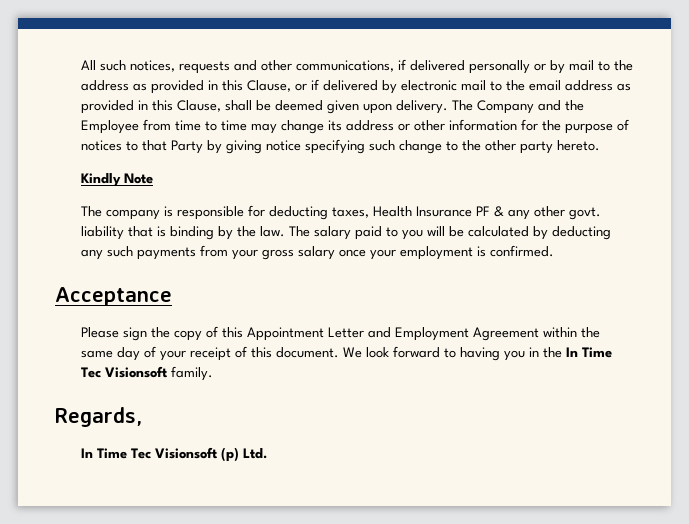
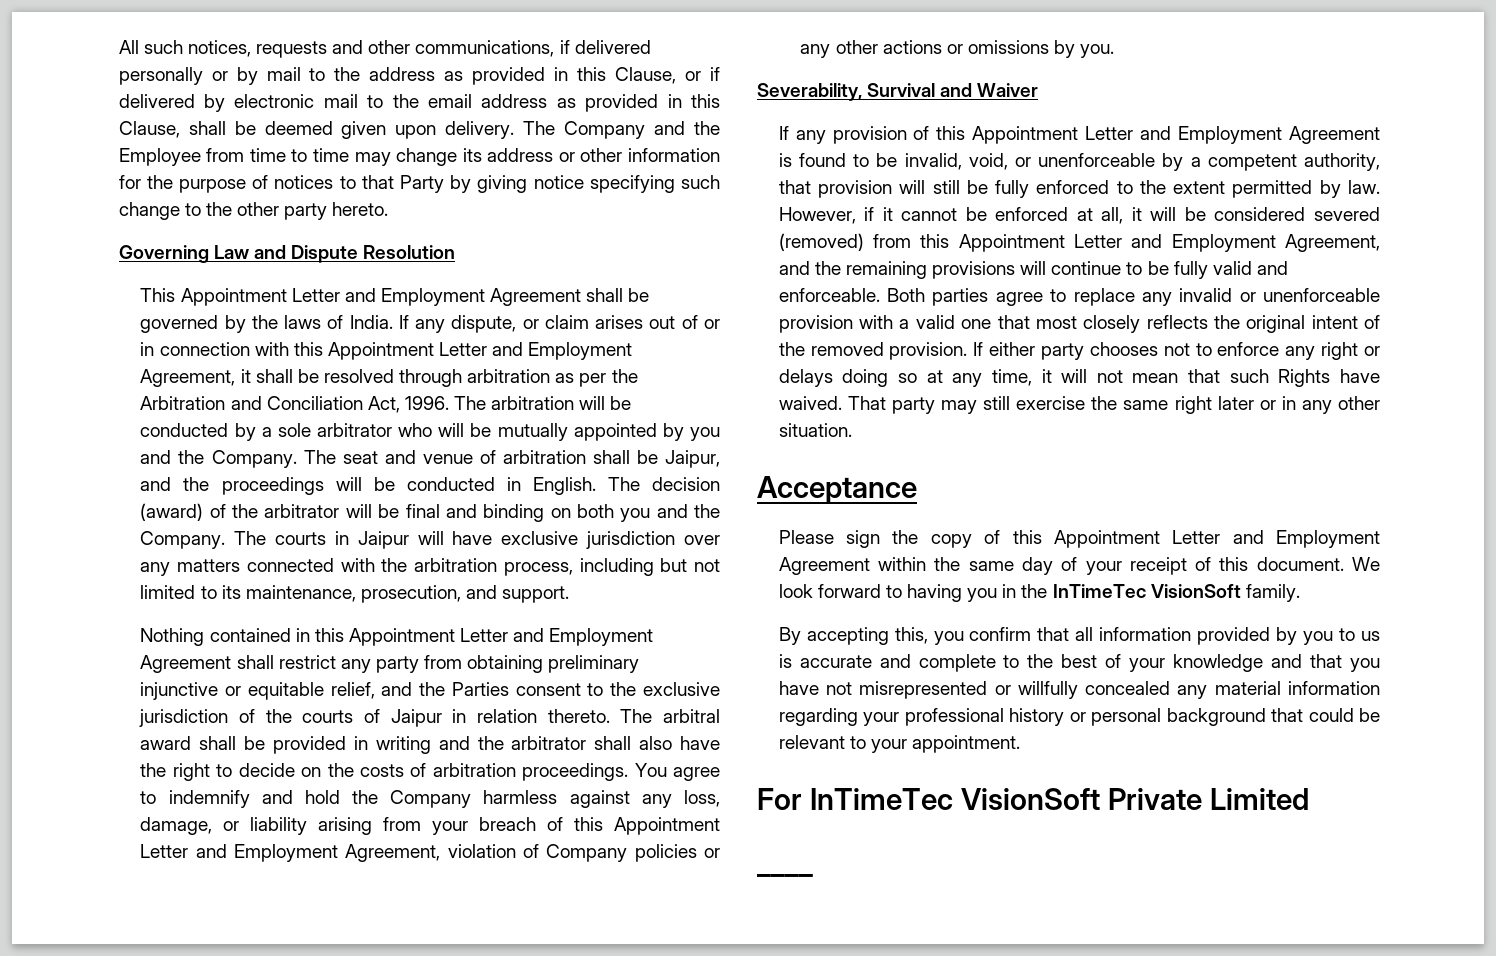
[80,173,153,187] [80,205,601,220] [80,226,611,240] [80,245,554,260] Kindly Note // The company is responsible for deducting taxes, Health Insurance PF & any other govt. liability that is binding by the law. The salary paid to you will be calculated by deducting any such payments from your gross salary once your employment is confirmed. -> [118,245,456,263] [140,288,650,306] [140,315,720,333] [140,342,633,360] [140,369,638,387] [140,396,632,413] [140,423,720,441] [140,450,720,468] [140,477,720,495] [140,503,721,522] [140,531,720,549] [140,558,721,576] [140,585,570,603] [140,628,654,646] [140,655,640,673] [140,682,721,700] [139,709,721,727] [140,736,720,754] [140,763,720,781] [140,790,720,808] [140,817,720,835] [140,844,721,862] [800,40,1115,58] [757,83,1039,101] [778,126,1380,144] [778,153,1380,171] [778,180,1380,198] [778,207,1380,224] [778,233,1380,252] [778,261,1289,279] [778,288,1380,306] [778,315,1380,333] [778,342,1381,360] [778,369,1380,387] [778,396,1380,414] [778,423,852,437] Governing Law and Dispute Resolution // This Appointment Letter and Employment Agreement shall be governed by the laws of India. If any dispute, or claim arises out of or in connection with this Appointment Letter and Employment Agreement, it shall be resolved through arbitration as per the Arbitration and Conciliation Act, 1996. The arbitration will be conducted by a sole arbitrator who will be mutually appointed by you and the Company. The seat and venue of arbitration shall be Jaipur, and the proceedings will be conducted in English. The decision (award) of the arbitrator will be final and binding on both you and the Company. The courts in Jaipur will have exclusive jurisdiction over any matters connected with the arbitration process, including but not limited to its maintenance, prosecution, and support. // Nothing contained in this Appointment Letter and Employment Agreement shall restrict any party from obtaining preliminary injunctive or equitable relief, and the Parties consent to the exclusive jurisdiction of the courts of Jaipur in relation thereto. The arbitral award shall be provided in writing and the arbitrator shall also have the right to decide on the costs of arbitration proceedings. You agree to indemnify and hold the Company harmless against any loss, damage, or liability arising from your breach of this Appointment Letter and Employment Agreement, violation of Company policies or any other actions or omissions by you. // Severability, Survival and Waiver // If any provision of this Appointment Letter and Employment Agreement is found to be invalid, void, or unenforceable by a competent authority, that provision will still be fully enforced to the extent permitted by law. However, if it cannot be enforced at all, it will be considered severed (removed) from this Appointment Letter and Employment Agreement, and the remaining provisions will continue to be fully valid and enforceable. Both parties agree to replace any invalid or unenforceable provision with a valid one that most closely reflects the original intent of the removed provision. If either party chooses not to enforce any right or delays doing so at any time, it will not mean that such Rights have waived. That party may still exercise the same right later or in any other situation.
[565,347,612,358] [80,366,213,381] [55,407,142,427] [80,447,267,462] In Time Tec Visionsoft family. // Regards, // In Time Tec Visionsoft (p) Ltd. -> [1052,584,1300,602] [778,627,1381,645] [778,654,1380,672] [778,681,1380,699] [778,708,1380,726] [778,735,1021,753] [757,788,1309,810] [757,874,813,877] InTimeTec VisionSoft family. // By accepting this, you confirm that all information provided by you to us is accurate and complete to the best of your knowledge and that you have not misrepresented or willfully concealed any material information regarding your professional history or personal background that could be relevant to your appointment. // For InTimeTec VisionSoft Private Limited // ____

